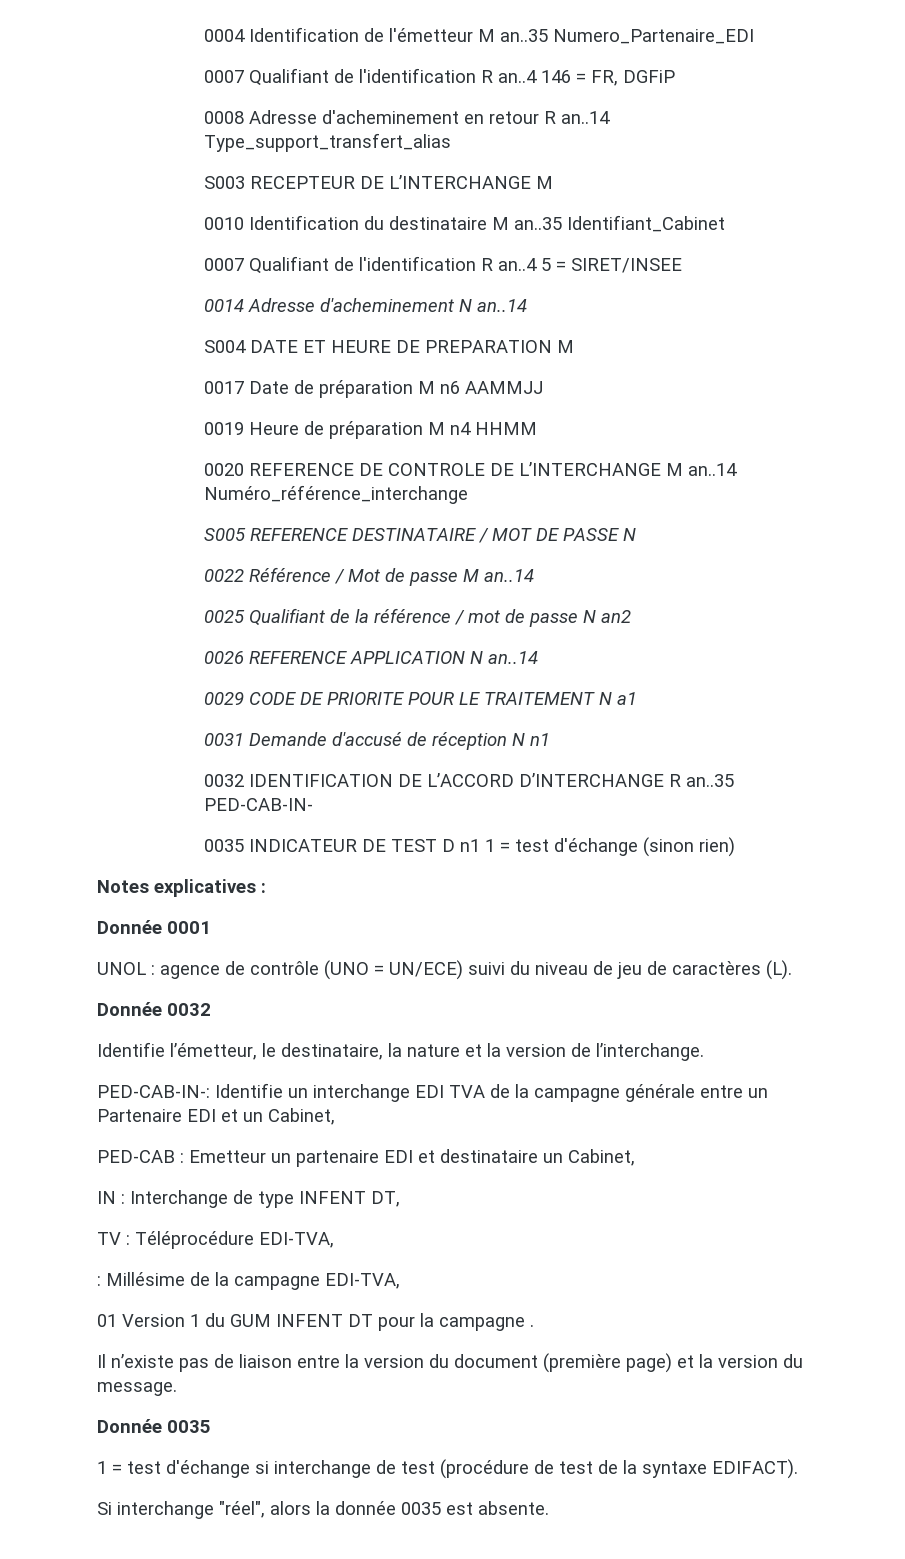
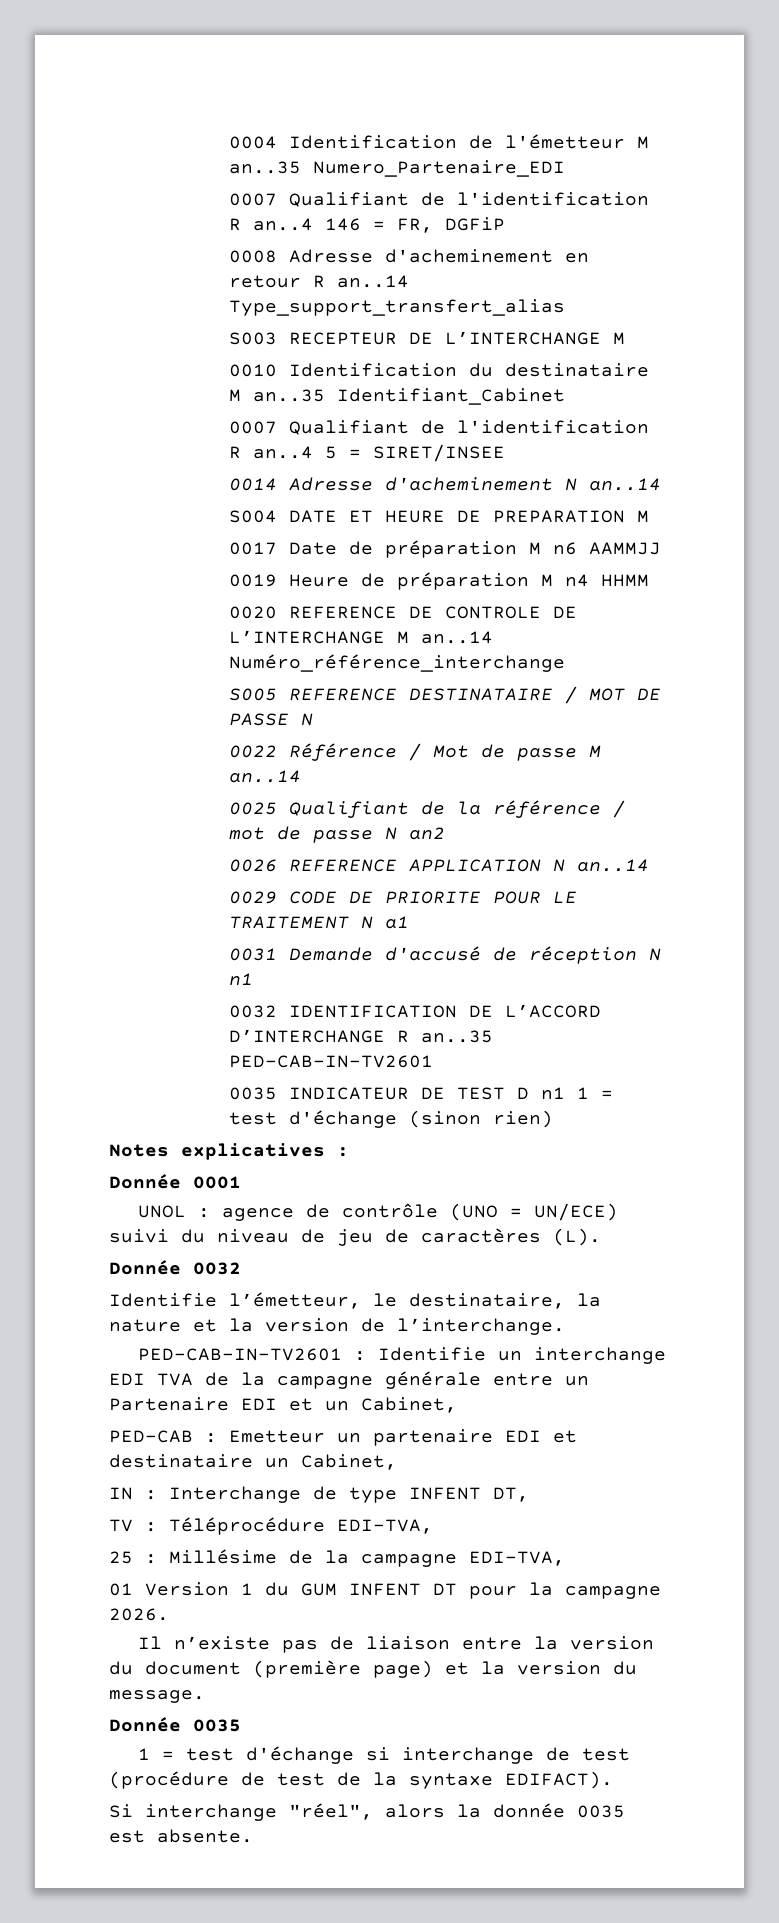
[204,798,314,811] PED-CAB-IN- -> [228,1055,433,1068] PED-CAB-IN-TV2601
[97,1085,210,1098] PED-CAB-IN-: -> [138,1348,367,1361] PED-CAB-IN-TV2601 :
(334, 1240) none -> [109,1551,133,1564] 25
[530,1324,534,1327] . -> [109,1608,169,1621] 2026.

